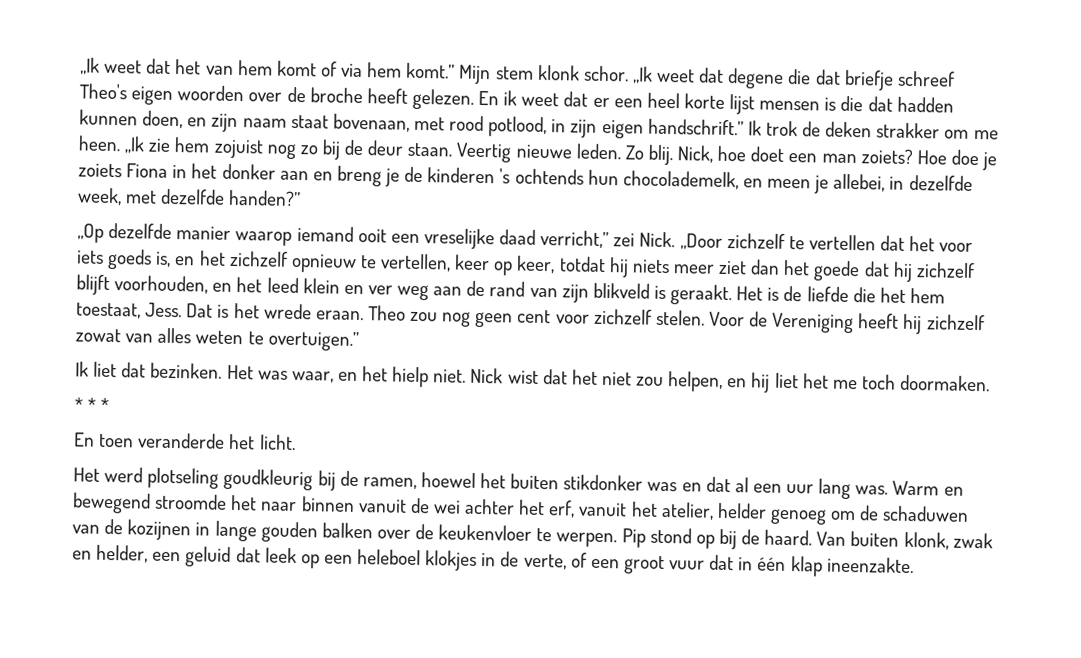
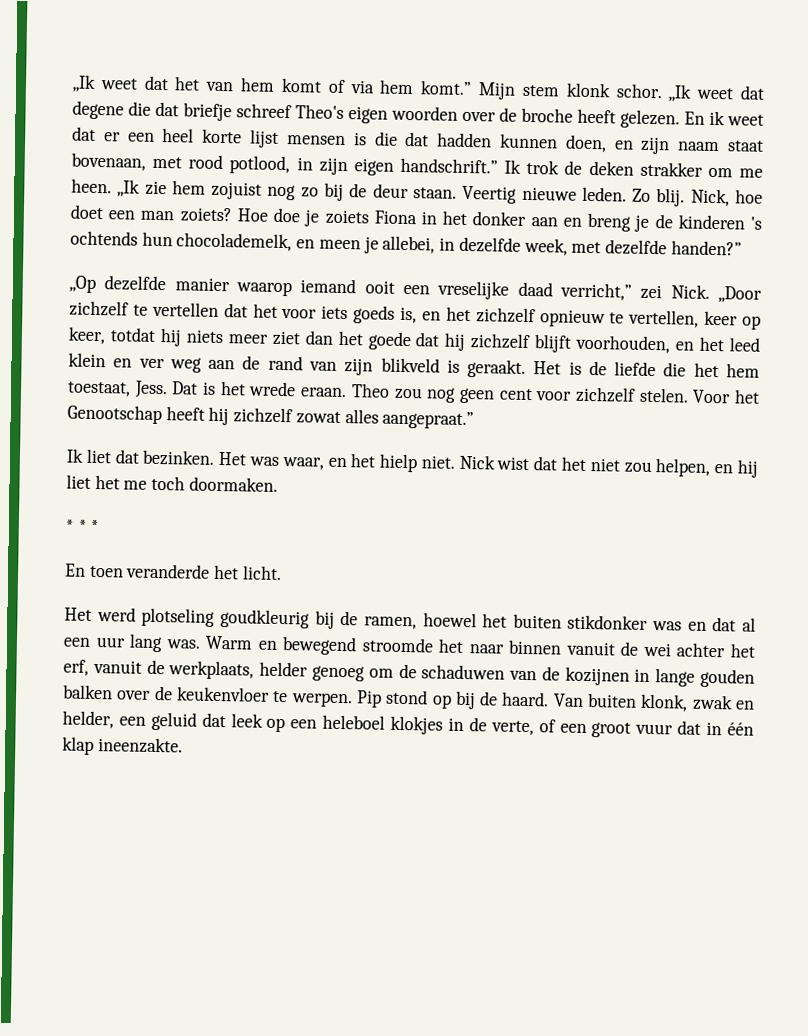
[749,311,855,334] de Vereniging -> [734,389,760,404] [67,404,162,425] het Genootschap
[125,327,359,352] van alles weten te overtuigen.” -> [344,409,475,430] alles aangepraat.”
[630,501,714,520] het atelier, -> [146,659,255,680] de werkplaats,

